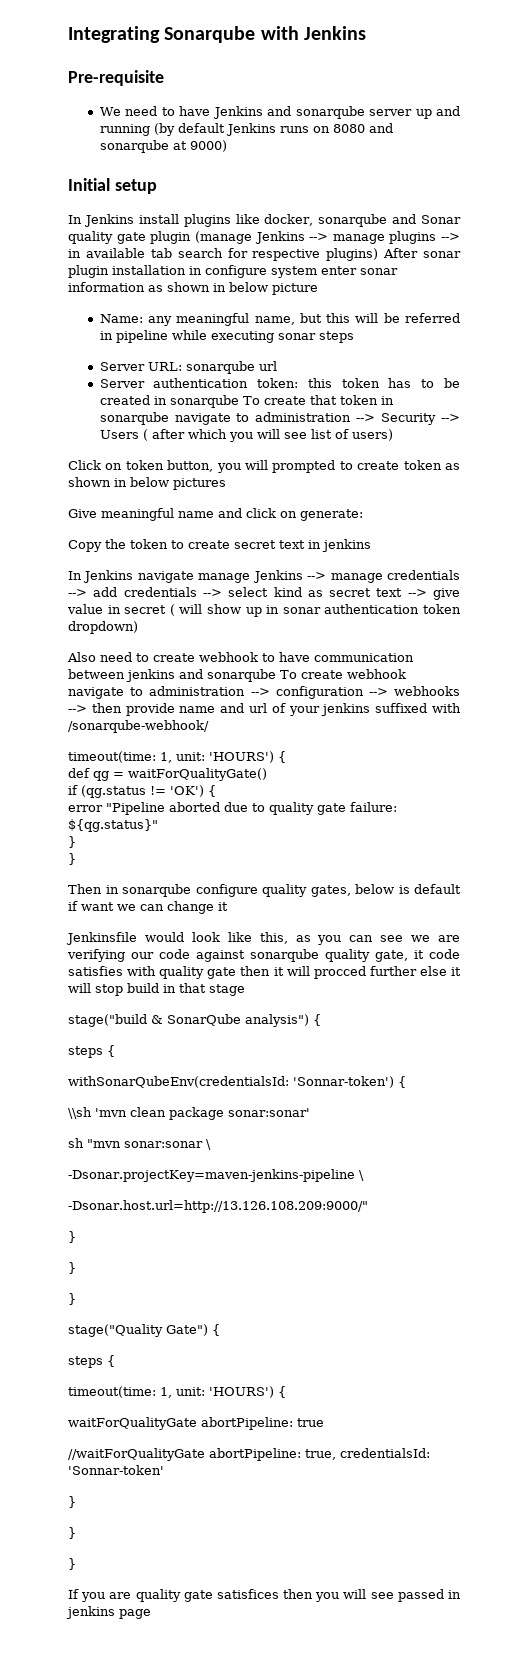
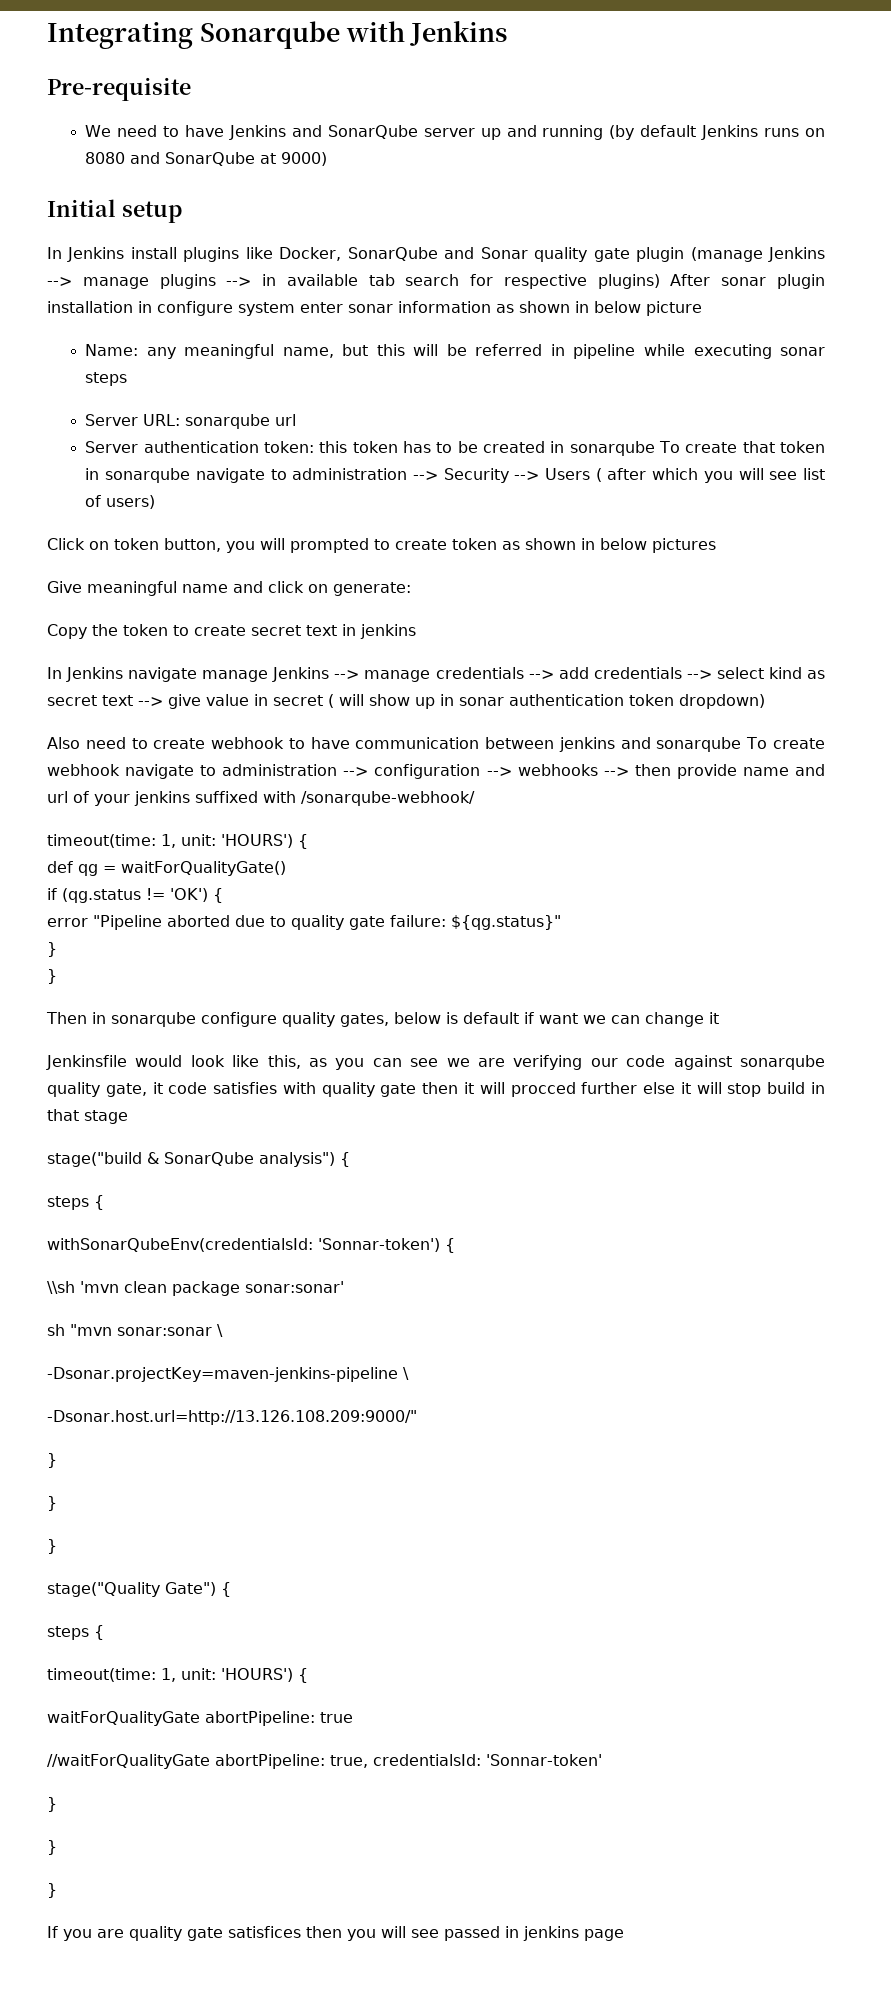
[295,106,365,119] sonarqube -> [327,125,418,139] SonarQube
[99,140,169,153] sonarqube -> [165,152,256,166] SonarQube
[264,214,388,227] docker, sonarqube -> [279,247,438,261] Docker, SonarQube

